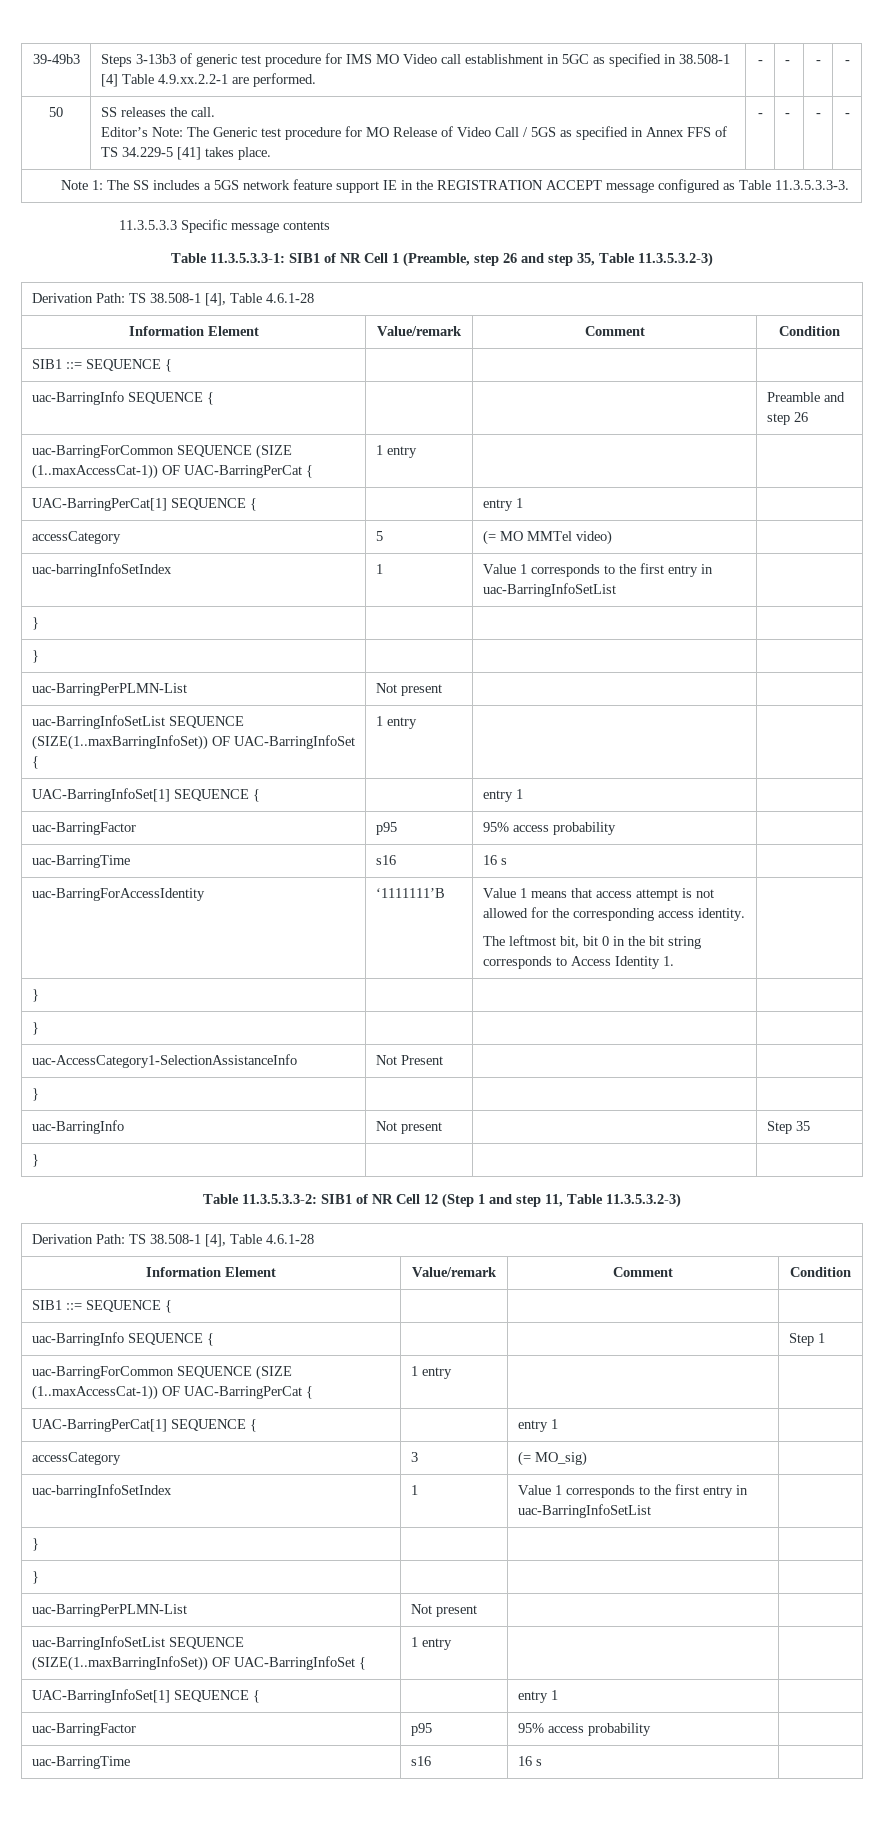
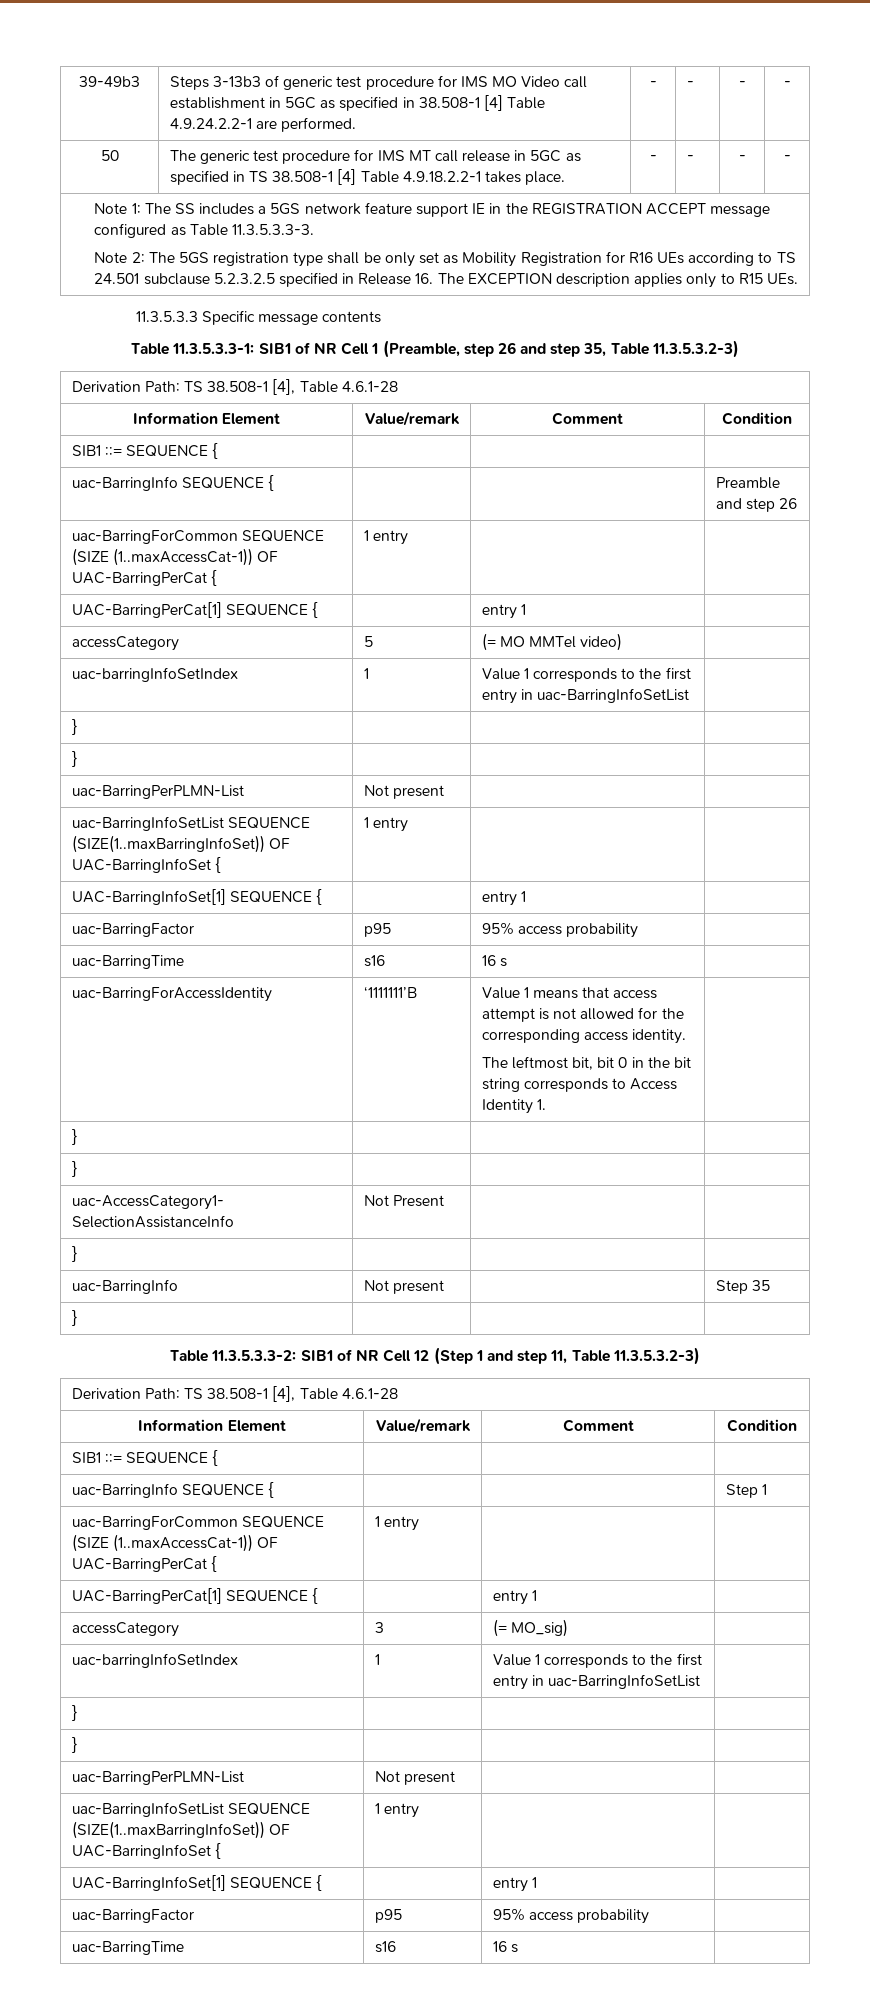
[157,74,228,84] 4.9.xx.2.2-1 -> [169,118,252,129] 4.9.24.2.2-1
[100,107,215,117] [100,126,727,140] [100,147,201,160] SS releases the call. // Editor’s Note: The Generic test procedure for MO Release of Video Call / 5GS as specified in Annex FFS of TS 34.229-5 [41] -> [169,149,581,164] [169,169,481,185] The generic test procedure for IMS MT call release in 5GC as specified in TS 38.508-1 [4] Table 4.9.18.2.2-1
(850, 185) none -> [94,251,796,267] [94,272,798,288] // Note 2: The 5GS registration type shall be only set as Mobility Registration for R16 UEs according to TS 24.501 subclause 5.2.3.2.5 specified in Release 16. The EXCEPTION description applies only to R15 UEs.

